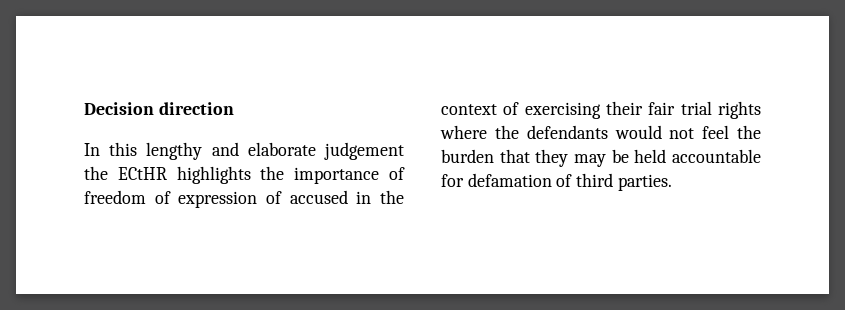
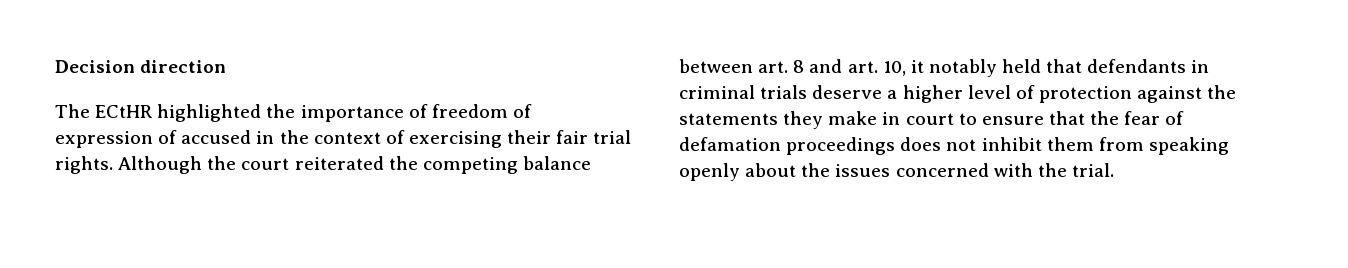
[84,142,404,160] [84,166,251,184] In this lengthy and elaborate judgement the ECtHR highlights -> [55,104,262,122] The ECtHR highlighted
[718,101,761,119] [440,125,761,139] [441,149,761,167] [441,173,672,191] rights where the defendants would not feel the burden that they may be held accountable for defamation of third parties. -> [55,156,591,174] [679,59,1210,77] [679,85,1237,103] [679,111,1185,129] [679,137,1229,155] [679,163,1114,181] rights. Although the court reiterated the competing balance between art. 8 and art. 10, it notably held that defendants in criminal trials deserve a higher level of protection against the statements they make in court to ensure that the fear of defamation proceedings does not inhibit them from speaking openly about the issues concerned with the trial.

